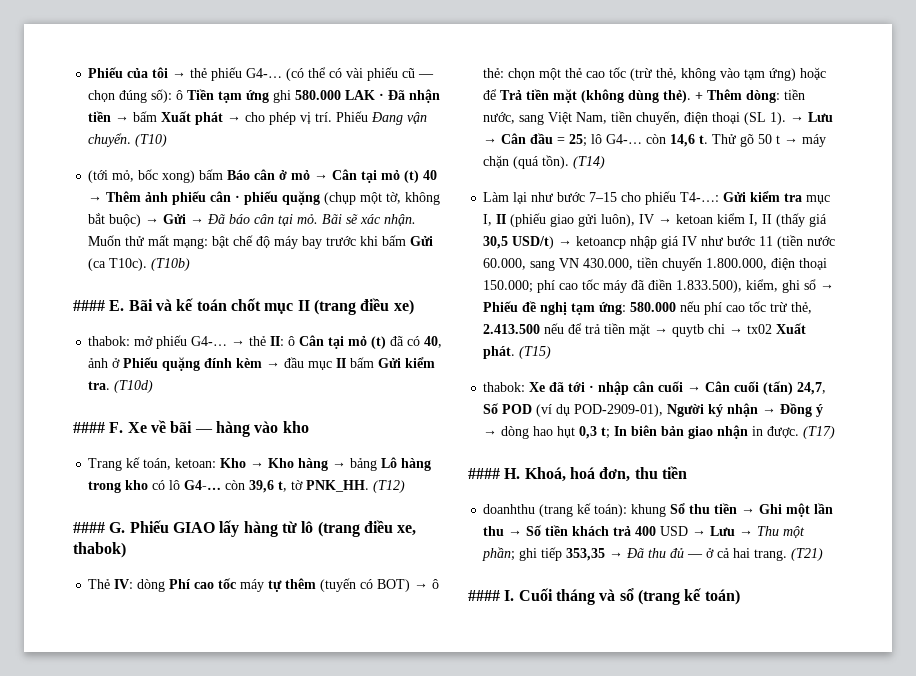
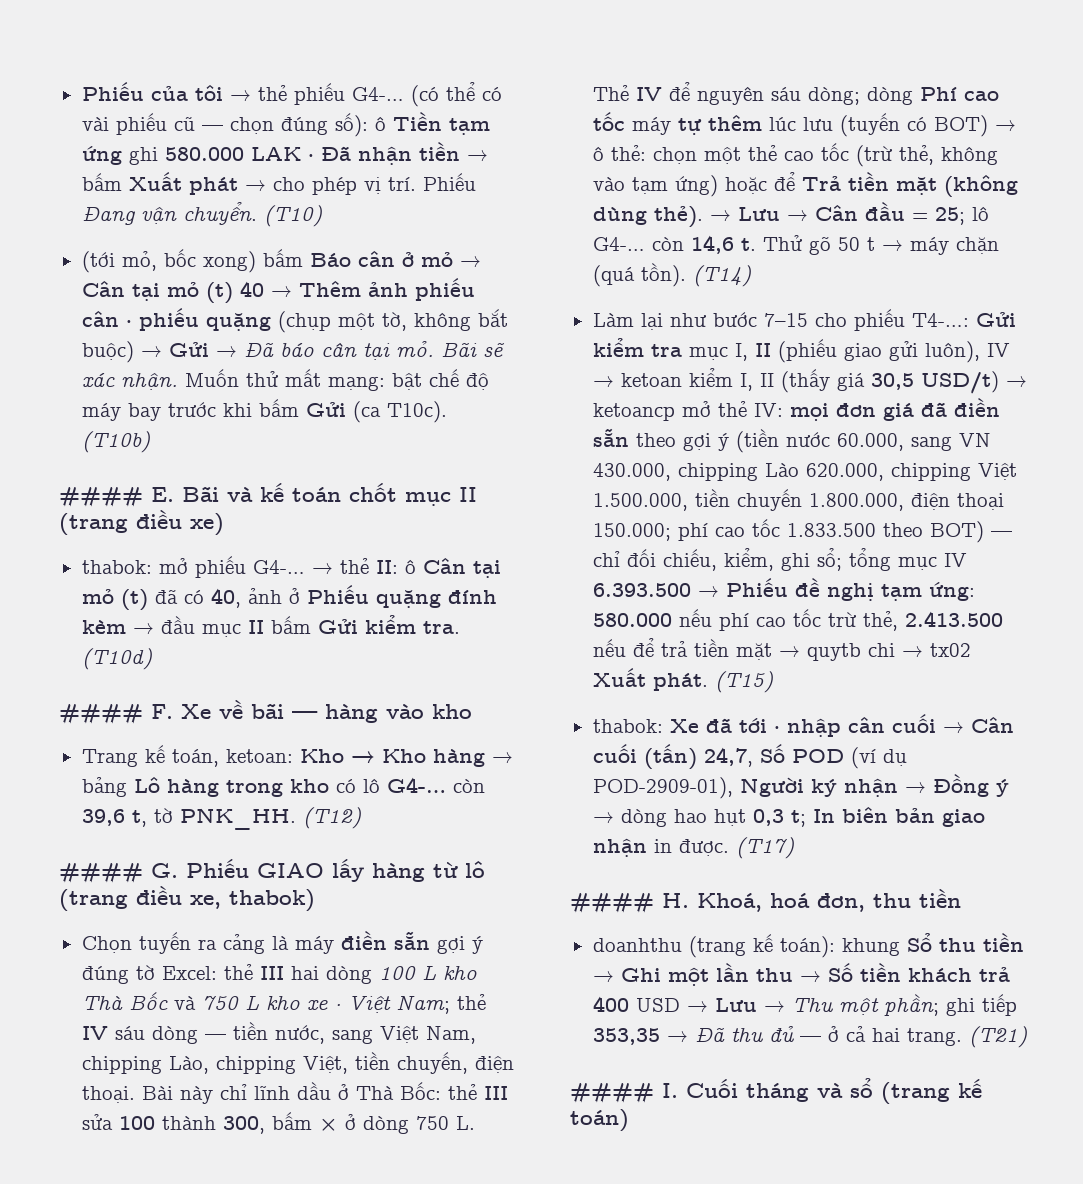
[88,579,134,589] Thẻ IV: -> [81,931,483,954] [81,964,477,984] [81,992,486,1014] [81,1022,476,1044] [81,1052,514,1074] [81,1082,508,1104] [81,1112,475,1134] [592,82,860,105] Chọn tuyến ra cảng là máy điền sẵn gợi ý đúng tờ Excel: thẻ III hai dòng 100 L kho Thà Bốc và 750 L kho xe · Việt Nam; thẻ IV sáu dòng — tiền nước, sang Việt Nam, chipping Lào, chipping Việt, tiền chuyến, điện thoại. Bài này chỉ lĩnh dầu ở Thà Bốc: thẻ III sửa 100 thành 300, bấm × ở dòng 750 L. Thẻ IV để nguyên sáu dòng;
(317, 583) none -> [768,117,833,131] lúc lưu
[695,89,806,103] [483,111,787,125] + Thêm dòng: tiền nước, sang Việt Nam, tiền chuyến, điện thoại (SL 1). -> (703, 217) none
[630,236,774,249] nhập giá IV như bước 11 -> [681,398,1000,421] [592,428,729,451] mở thẻ IV: mọi đơn giá đã điền sẵn theo gợi ý
(634, 264) none -> [677,463,1017,481] [592,493,688,511] chipping Lào 620.000, chipping Việt 1.500.000,
[603,279,817,293] máy đã điền 1.833.500), kiểm, ghi sổ -> [786,521,1012,543] [592,548,967,571] [592,583,691,597] 1.833.500 theo BOT) — chỉ đối chiếu, kiểm, ghi sổ; tổng mục IV 6.393.500

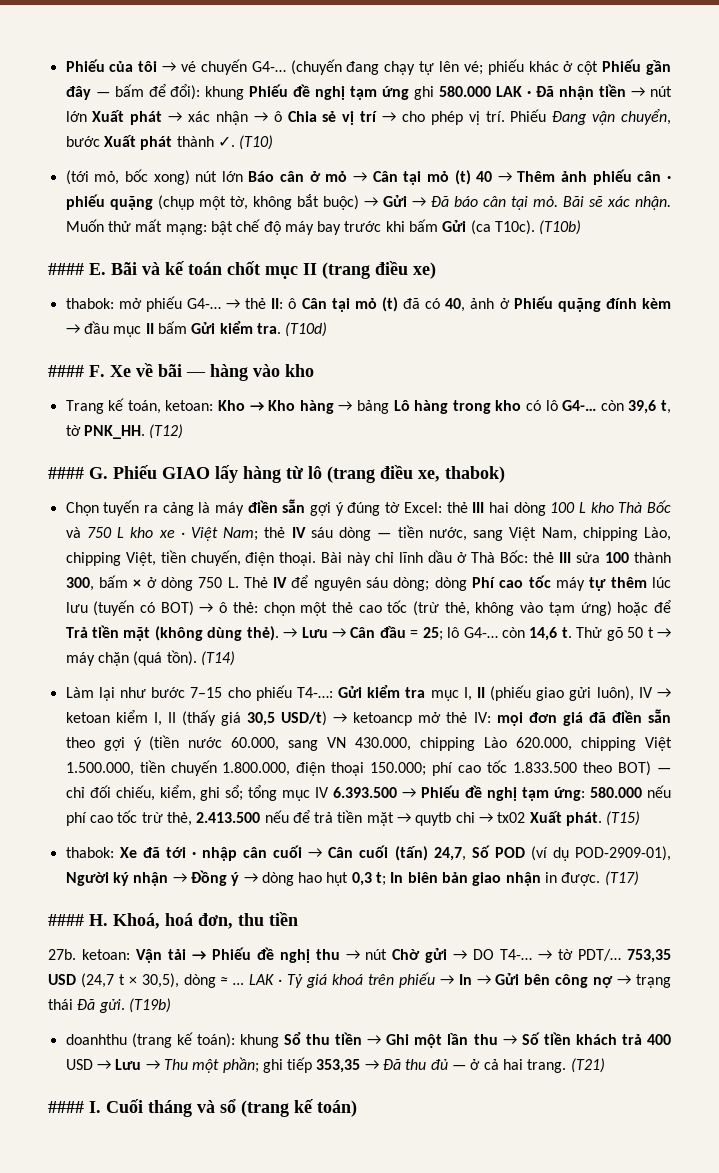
[257,82,502,107] [81,112,442,137] thẻ phiếu G4-… (có thể có vài phiếu cũ — chọn đúng số): ô Tiền -> [181,59,672,75] [65,84,346,100] vé chuyến G4-… (chuyến đang chạy tự lên vé; phiếu khác ở cột Phiếu gần đây — bấm để đổi): khung Phiếu đề nghị
[81,173,122,191] bấm -> [650,86,672,97] [65,111,87,122] nút lớn
(266, 185) none -> [188,111,397,125] xác nhận → ô Chia sẻ vị trí →
[182,202,257,225] chuyển. -> [621,109,672,125] [65,135,235,150] chuyển, bước Xuất phát thành ✓.
[262,249,303,267] bấm -> [195,171,243,182] nút lớn
(961, 898) none -> [48,947,671,963] [48,972,672,988] [48,998,171,1013] // 27b. ketoan: Vận tải → Phiếu đề nghị thu → nút Chờ gửi → DO T4-… → tờ PDT/… 753,35 USD (24,7 t × 30,5), dòng ≈ … LAK · Tỷ giá khoá trên phiếu → In → Gửi bên công nợ → trạng thái Đã gửi. (T19b)

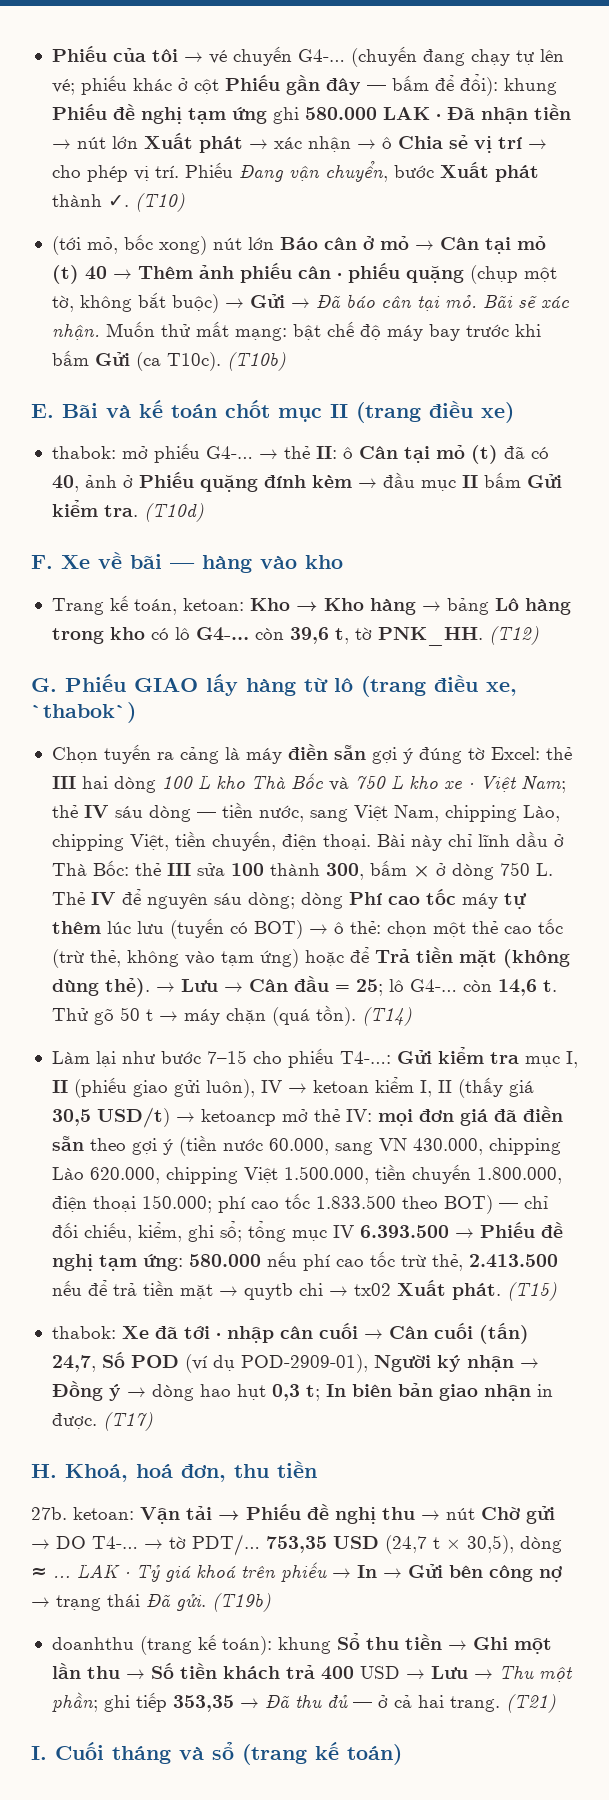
[48,263,84,275] #### -> (286, 361) none
[48,365,84,377] #### -> (204, 512) none
[48,467,84,479] #### -> (539, 635) none
[445,466,505,483] thabok) -> [31,702,136,723] `thabok`)
[48,914,84,926] #### -> (153, 1421) none
[48,1101,84,1113] #### -> (556, 1703) none

